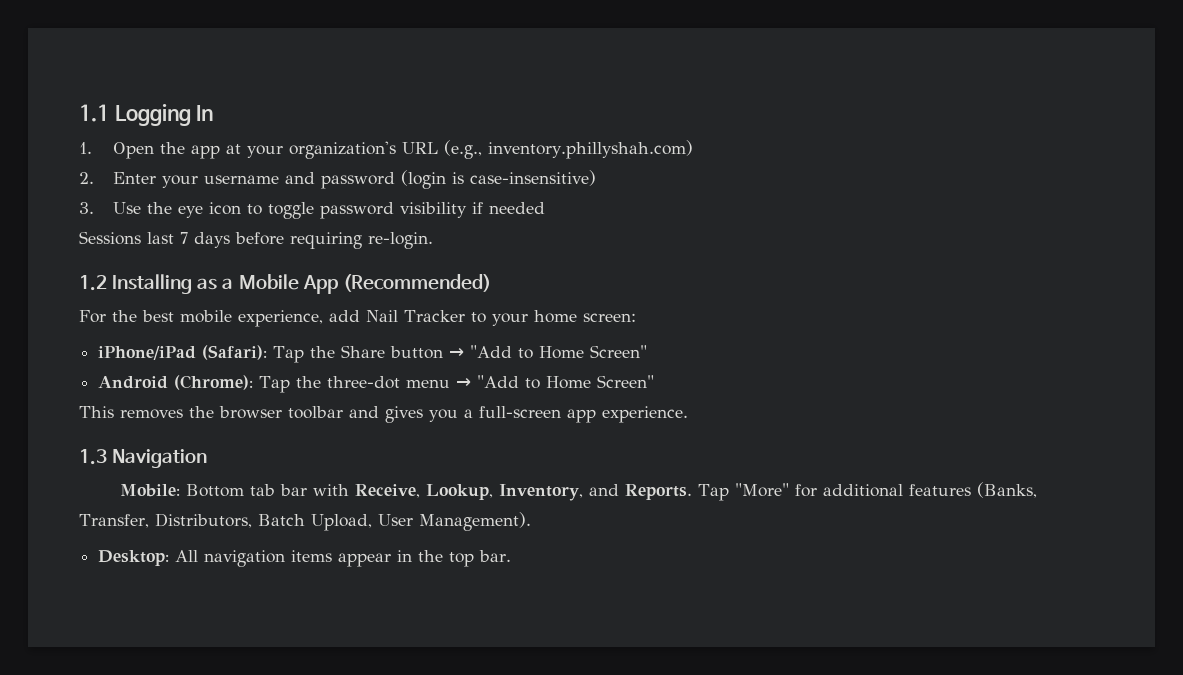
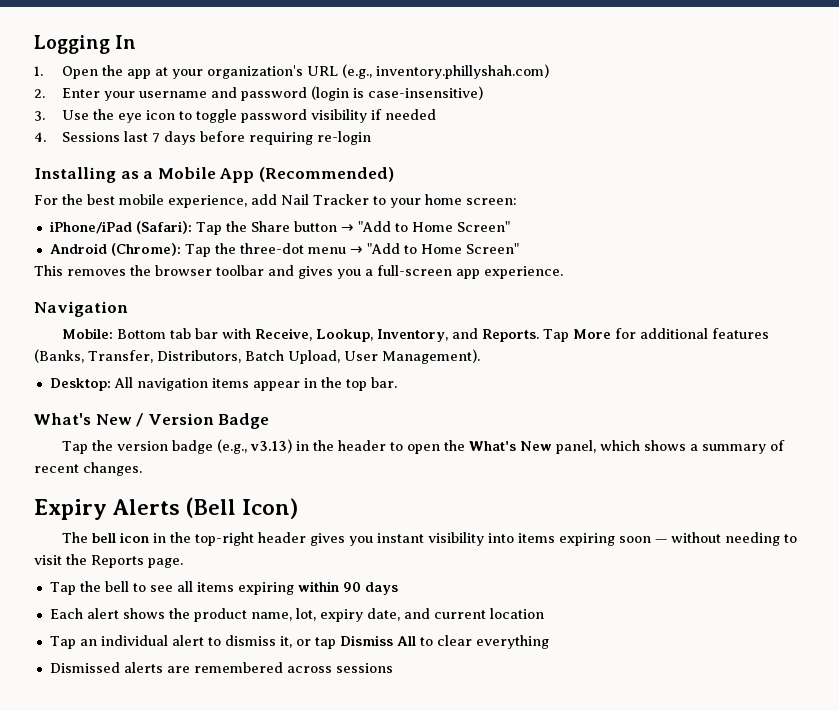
[79,104,109,122] 1.1 -> (34, 44) none
(546, 208) none -> [34,132,46,142] 4.
[368,232,433,249] [79,275,107,291] re-login. // 1.2 -> [317,131,372,145] re-login //
[79,449,107,465] 1.3 -> (563, 272) none
[735,483,790,497] "More" -> [572,329,611,339] More
(512, 556) none -> [34,413,270,429] [61,439,785,454] [34,462,142,476] [34,497,299,520] [61,532,797,546] [34,554,183,568] [49,581,398,595] [49,608,544,622] [49,635,549,649] [49,662,393,673] // What's New / Version Badge // Tap the version badge (e.g., v3.13) in the header to open the What's New panel, which shows a summary of recent changes. // Expiry Alerts (Bell Icon) // The bell icon in the top-right header gives you instant visibility into items expiring soon — without needing to visit the Reports page. // Tap the bell to see all items expiring within 90 days // Each alert shows the product name, lot, expiry date, and current location // Tap an individual alert to dismiss it, or tap Dismiss All to clear everything // Dismissed alerts are remembered across sessions

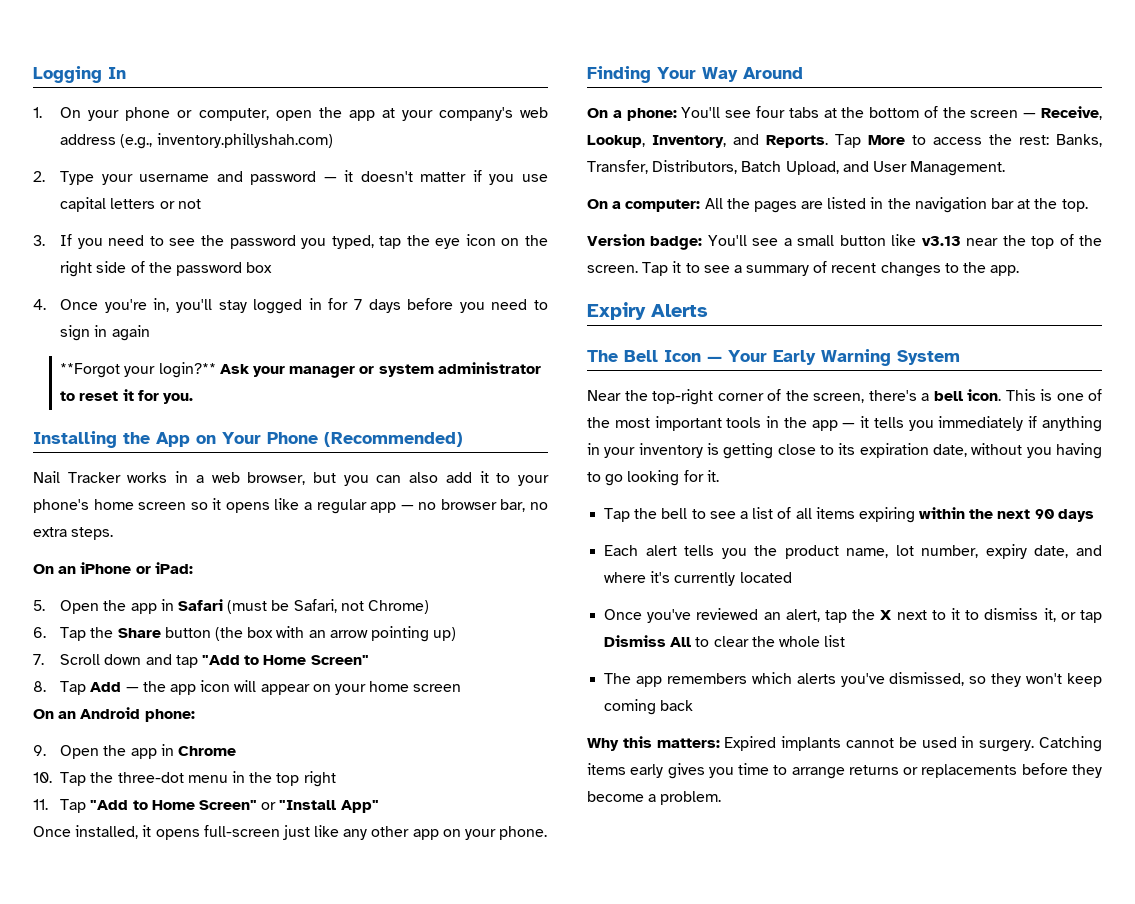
[62,64,550,79] [34,86,484,101] [34,109,437,123] [34,131,372,145] [34,167,394,183] [34,194,517,208] [49,221,510,235] [49,243,519,257] [34,265,563,279] [34,301,128,317] [61,328,251,339] Open the app at your organization's URL (e.g., inventory.phillyshah.com) // 2. Enter your username and password (login is case-insensitive) // 3. Use the eye icon to toggle password visibility if needed // 4. Sessions last 7 days before requiring re-login // Installing as a Mobile App (Recommended) // For the best mobile experience, add Nail Tracker to your home screen: // iPhone/iPad (Safari): Tap the Share button → "Add to Home Screen" // Android (Chrome): Tap the three-dot menu → "Add to Home Screen" // This removes the browser toolbar and gives you a full-screen app experience. // Navigation // Mobile: Bottom tab bar with -> [60,107,548,121] [60,133,333,149] [33,170,548,185] [60,197,201,212] [33,234,548,249] [60,261,273,277] [33,298,549,314] [60,325,150,341] [60,362,541,378] [60,389,194,404] [33,431,463,448] [33,471,550,486] [33,498,548,514] [33,527,114,540] [33,562,193,574] [33,599,429,614] [33,626,457,642] [33,654,369,668] [33,680,462,695] [33,707,195,722] [33,744,237,759] [33,771,336,787] [33,799,379,813] [33,825,548,840] [587,66,803,83] [587,106,1037,121] On your phone or computer, open the app at your company's web address (e.g., inventory.phillyshah.com) // 2. Type your username and password — it doesn't matter if you use capital letters or not // 3. If you need to see the password you typed, tap the eye icon on the right side of the password box // 4. Once you're in, you'll stay logged in for 7 days before you need to sign in again // **Forgot your login?** Ask your manager or system administrator to reset it for you. // Installing the App on Your Phone (Recommended) // Nail Tracker works in a web browser, but you can also add it to your phone's home screen so it opens like a regular app — no browser bar, no extra steps. // On an iPhone or iPad: // 5. Open the app in Safari (must be Safari, not Chrome) // 6. Tap the Share button (the box with an arrow pointing up) // 7. Scroll down and tap "Add to Home Screen" // 8. Tap Add — the app icon will appear on your home screen // On an Android phone: // 9. Open the app in Chrome // 10. Tap the three-dot menu in the top right // 11. Tap "Add to Home Screen" or "Install App" // Once installed, it opens full-screen just like any other app on your phone. // Finding Your Way Around // On a phone: You'll see four tabs at the bottom of the screen —
[614,328,769,339] [34,349,480,364] [49,377,397,391] [34,413,270,429] [61,439,785,454] [34,462,142,476] for additional features (Banks, Transfer, Distributors, Batch Upload, User Management). // Desktop: All navigation items appear in the top bar. // What's New / Version Badge // Tap the version badge (e.g., v3.13) in the header to open the What's New panel, which shows a summary of recent changes. -> [912,134,1102,147] [587,160,1006,176] [587,197,1088,213] [587,234,1102,250] [587,261,1020,277] to access the rest: Banks, Transfer, Distributors, Batch Upload, and User Management. // On a computer: All the pages are listed in the navigation bar at the top. // Version badge: You'll see a small button like v3.13 near the top of the screen. Tap it to see a summary of recent changes to the app.
[186,497,299,519] [61,532,797,546] [34,554,183,568] (Bell Icon) // The bell icon in the top-right header gives you instant visibility into items expiring soon — without needing to visit the Reports page. -> [587,349,960,366] [587,389,1102,405] [587,416,1102,432] [587,443,1102,459] [587,470,719,486] // The Bell Icon — Your Early Warning System // Near the top-right corner of the screen, there's a bell icon. This is one of the most important tools in the app — it tells you immediately if anything in your inventory is getting close to its expiration date, without you having to go looking for it.
(173, 588) none -> [739,507,792,519] a list of
(339, 586) none -> [969,509,1031,519] the next
[122,608,165,619] shows -> [684,545,747,559] tells you
[295,608,316,621] lot, -> [895,545,979,558] lot number,
[433,608,544,619] [49,635,204,649] current location // Tap an individual alert -> [604,571,792,586] [604,608,961,623] where it's currently located // Once you've reviewed an alert, tap the X next to it
[475,635,549,649] [49,662,393,673] everything // Dismissed alerts are remembered across sessions -> [751,635,846,647] [604,672,1102,687] [604,699,694,715] [587,736,1102,752] [587,763,1102,779] [587,791,722,805] the whole list // The app remembers which alerts you've dismissed, so they won't keep coming back // Why this matters: Expired implants cannot be used in surgery. Catching items early gives you time to arrange returns or replacements before they become a problem.

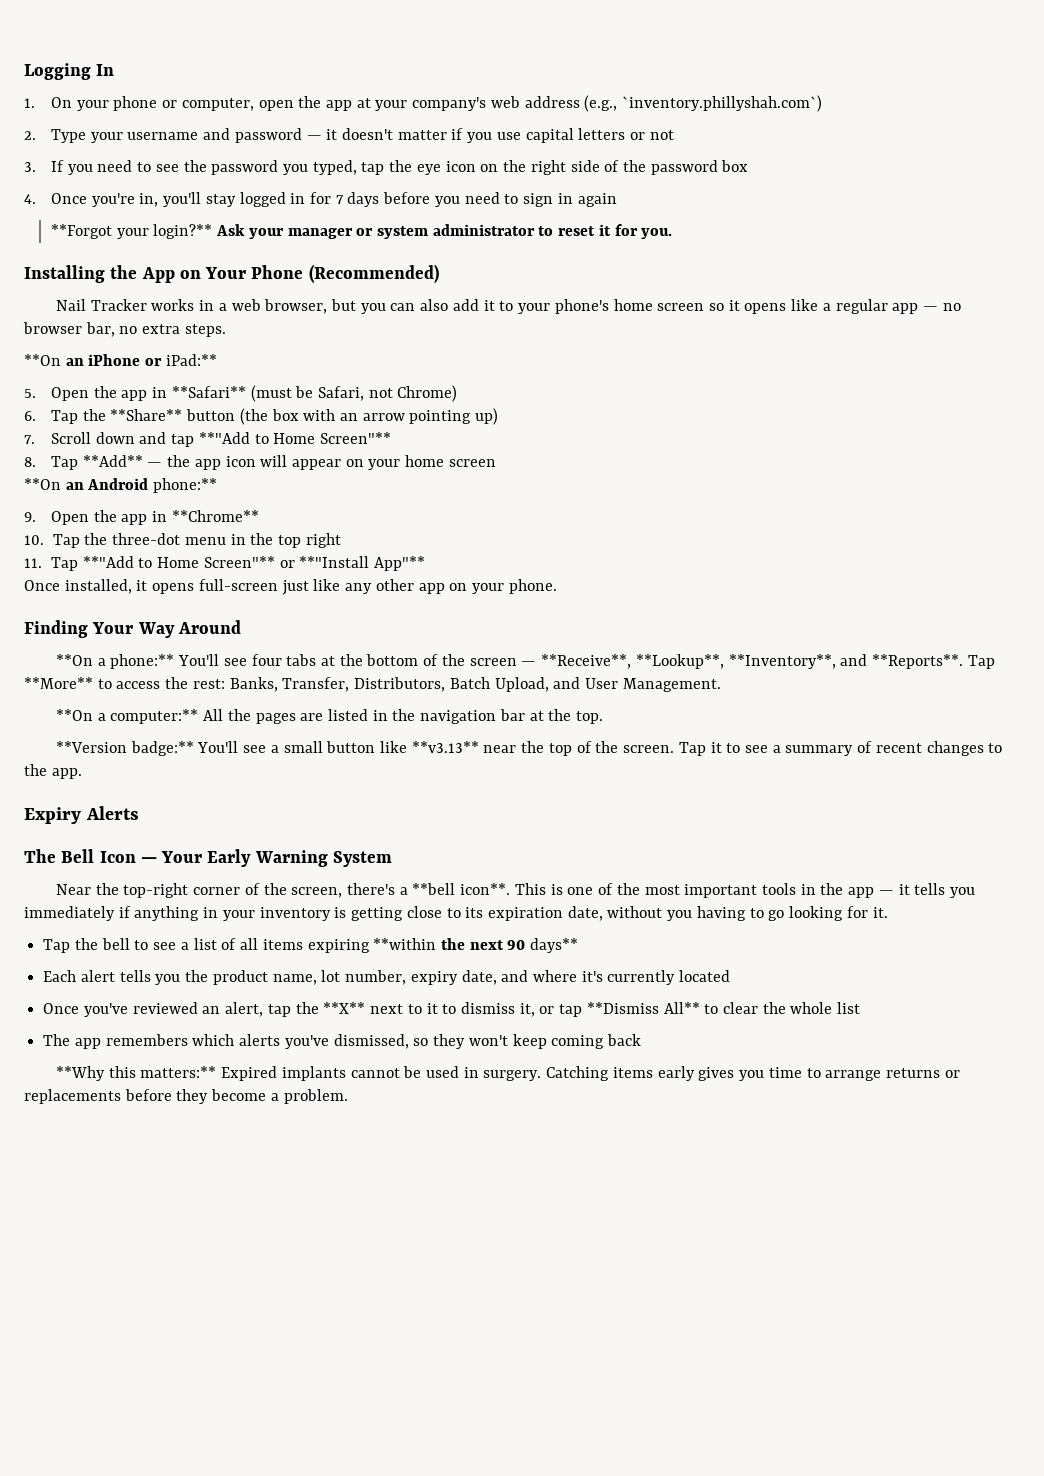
[156,133,333,148] inventory.phillyshah.com) -> [622,95,823,112] `inventory.phillyshah.com`)
[33,564,54,574] On -> [24,354,61,366] **On
[154,562,193,574] iPad: -> [165,354,217,366] iPad:**
[178,599,224,611] Safari -> [171,386,246,398] **Safari**
[117,628,161,638] Share -> [110,409,183,421] **Share**
[202,655,369,665] "Add to Home Screen" -> [198,432,392,444] **"Add to Home Screen"**
[90,682,122,692] Add -> [82,455,143,467] **Add**
[33,709,54,719] On -> [24,478,61,490] **On
[144,709,195,722] phone: -> [153,478,218,493] phone:**
[178,746,237,756] Chrome -> [171,510,259,522] **Chrome**
[90,800,379,813] "Add to Home Screen" or "Install App" -> [82,556,426,571] **"Add to Home Screen"** or **"Install App"**
[587,108,677,121] On a phone: -> [55,654,175,669] **On a phone:**
[1041,106,1102,120] [587,134,905,148] Receive, Lookup, Inventory, and Reports. Tap More -> [541,654,995,669] [24,677,93,689] **Receive**, **Lookup**, **Inventory**, and **Reports**. Tap **More**
[587,199,701,212] On a computer: -> [55,709,199,724] **On a computer:**
[587,234,703,250] Version badge: -> [55,741,194,756] **Version badge:**
[921,236,961,246] v3.13 -> [411,741,479,753] **v3.13**
[933,389,1001,401] bell icon. -> [412,883,511,895] **bell icon**.
[919,507,966,519] within -> [373,938,437,950] **within
[1057,509,1094,522] days -> [530,938,579,953] days**
[880,610,893,620] X -> [323,1002,366,1014] **X**
[604,635,692,647] Dismiss All -> [586,1002,700,1014] **Dismiss All**
[587,736,720,751] Why this matters: -> [55,1066,217,1081] **Why this matters:**

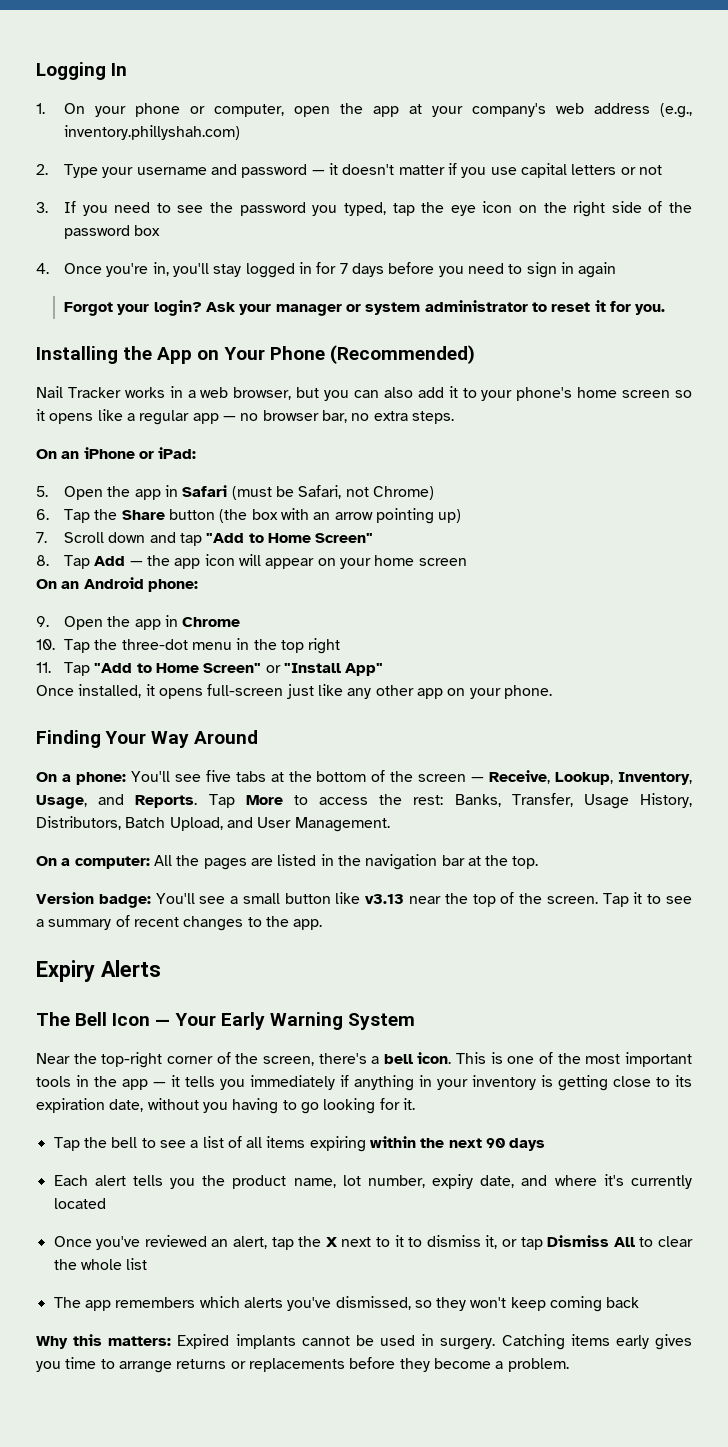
[622,95,823,112] `inventory.phillyshah.com`) -> [64,125,241,140] inventory.phillyshah.com)
[50,224,213,239] **Forgot your login?** -> [64,300,202,316] Forgot your login?
[24,354,61,366] **On -> [36,449,57,459] On
[165,354,217,366] iPad:** -> [158,447,197,459] iPad:
[171,386,246,398] **Safari** -> [182,485,228,497] Safari
[110,409,183,421] **Share** -> [121,510,165,520] Share
[198,432,392,444] **"Add to Home Screen"** -> [206,533,374,543] "Add to Home Screen"
[82,455,143,467] **Add** -> [94,556,126,566] Add
[24,478,61,490] **On -> [36,579,57,589] On
[153,478,218,493] phone:** -> [147,579,198,592] phone:
[171,510,259,522] **Chrome** -> [182,617,241,627] Chrome
[82,556,426,571] **"Add to Home Screen"** or **"Install App"** -> [94,663,384,676] "Add to Home Screen" or "Install App"
[55,654,282,669] **On a phone:** You'll see four -> [36,770,231,785] On a phone: You'll see five
[541,654,995,669] [24,677,93,689] **Receive**, **Lookup**, **Inventory**, and **Reports**. Tap **More** -> [489,770,692,785] [36,794,283,809] Receive, Lookup, Inventory, Usage, and Reports. Tap More
(350, 684) none -> [583,793,692,809] Usage History,
[55,709,199,724] **On a computer:** -> [36,856,150,869] On a computer:
[55,741,194,756] **Version badge:** -> [36,892,151,908] Version badge:
[411,741,479,753] **v3.13** -> [365,894,405,904] v3.13
[412,883,511,895] **bell icon**. -> [383,1052,452,1064] bell icon.
[373,938,437,950] **within -> [370,1136,417,1148] within
[530,938,579,953] days** -> [509,1138,546,1151] days
[323,1002,366,1014] **X** -> [325,1237,338,1247] X
[586,1002,700,1014] **Dismiss All** -> [547,1235,635,1247] Dismiss All
[55,1066,217,1081] **Why this matters:** -> [36,1334,172,1349] Why this matters:

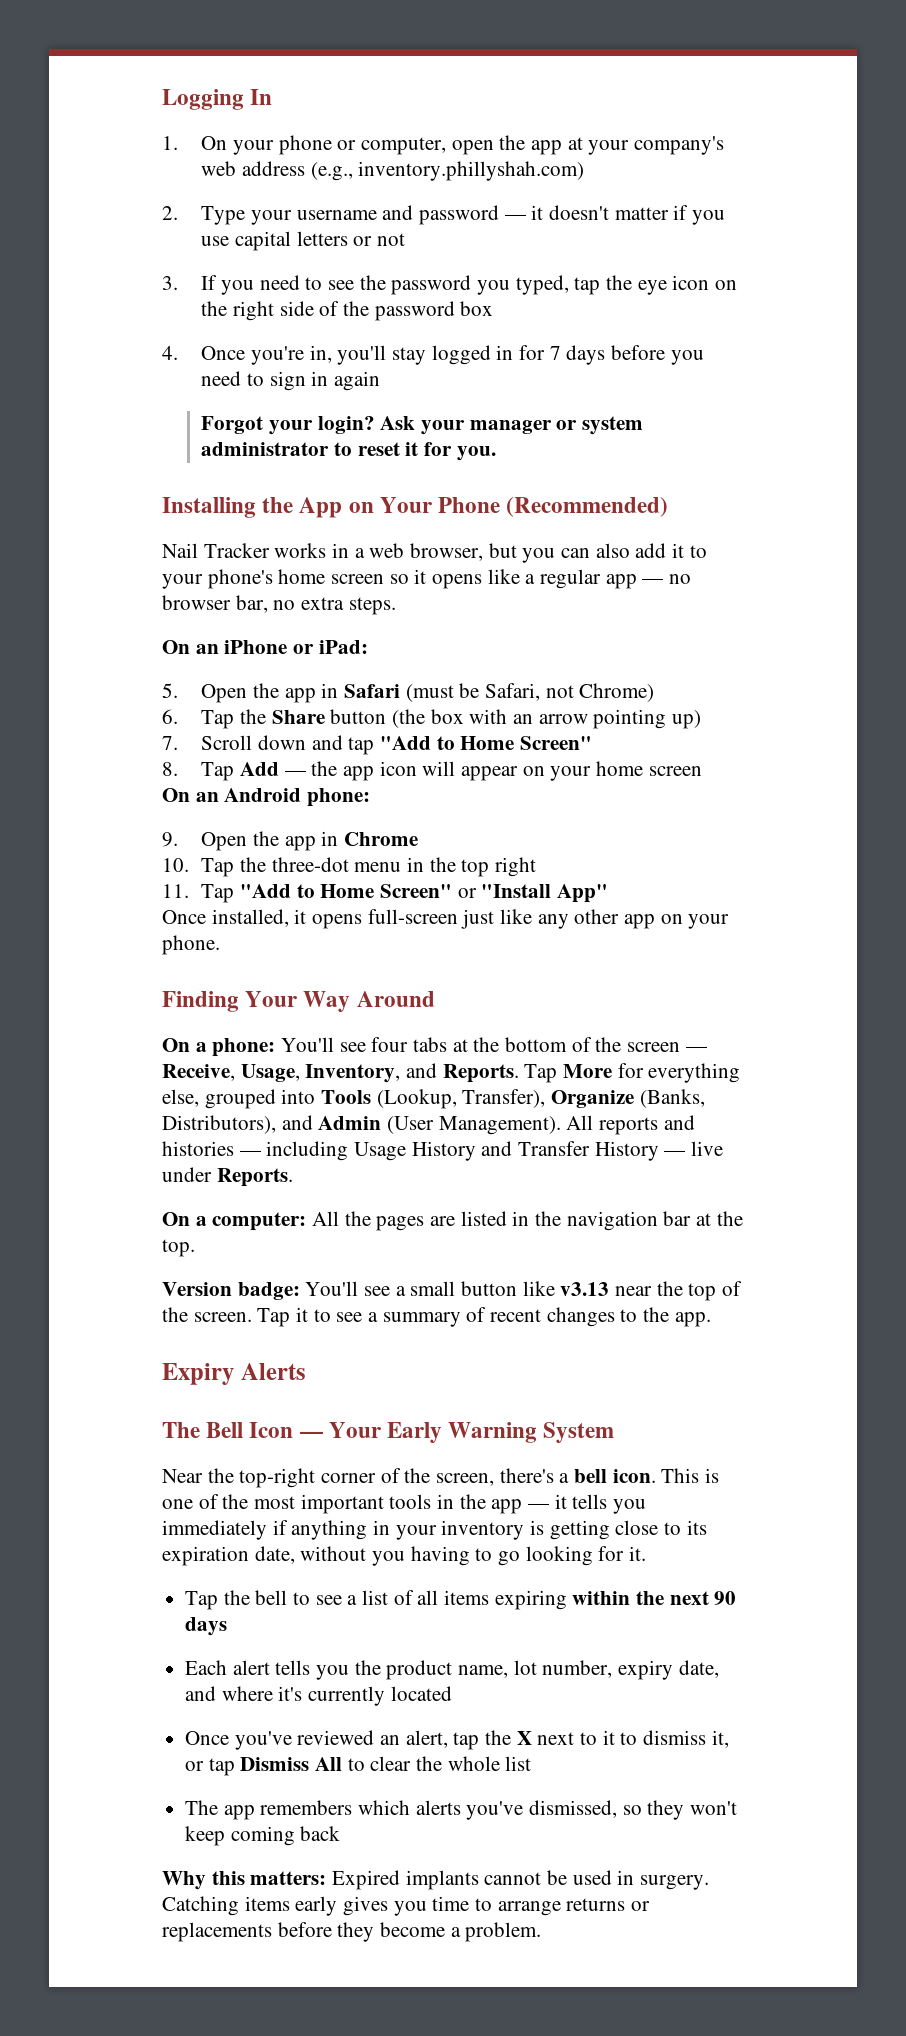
[205,770,231,782] five -> [371,1037,409,1052] four
[555,772,692,785] [36,795,87,809] Lookup, Inventory, Usage, -> [240,1064,401,1083] Usage, Inventory,
[293,793,692,809] [36,816,390,832] to access the rest: Banks, Transfer, Usage History, Distributors, Batch Upload, and User Management. -> [617,1063,741,1083] [162,1089,705,1109] [162,1115,695,1135] [162,1141,724,1161] [162,1167,293,1187] for everything else, grouped into Tools (Lookup, Transfer), Organize (Banks, Distributors), and Admin (User Management). All reports and histories — including Usage History and Transfer History — live under Reports.

